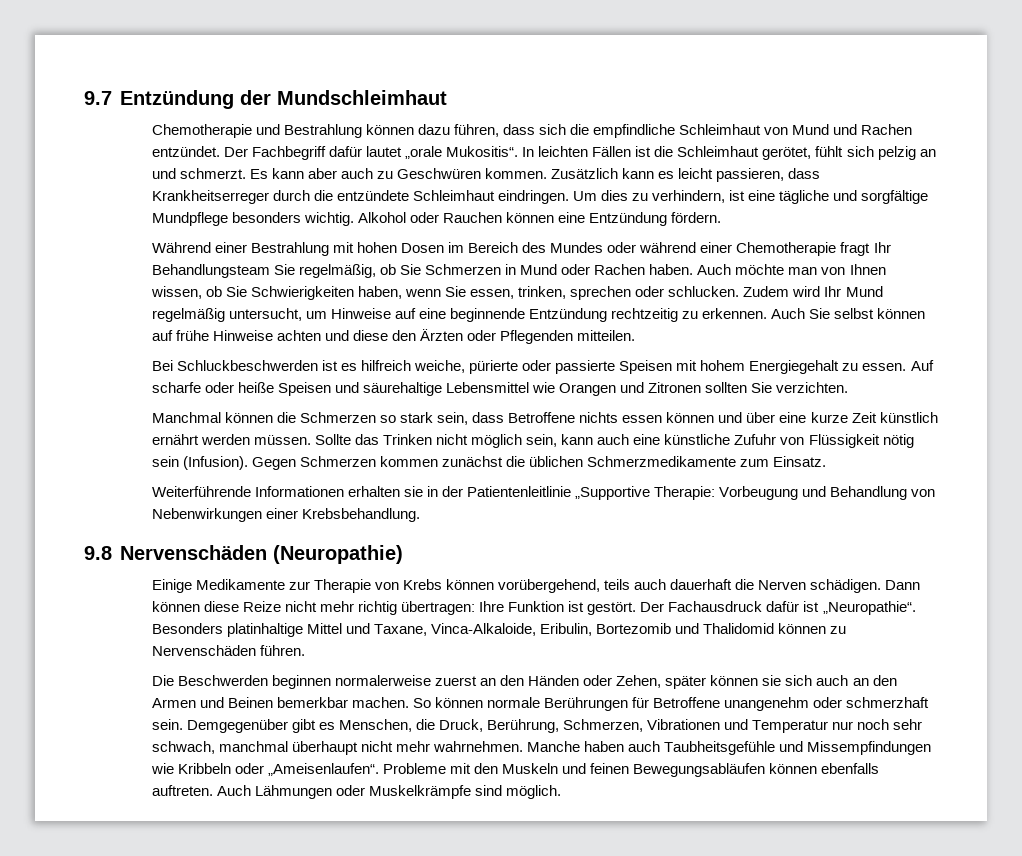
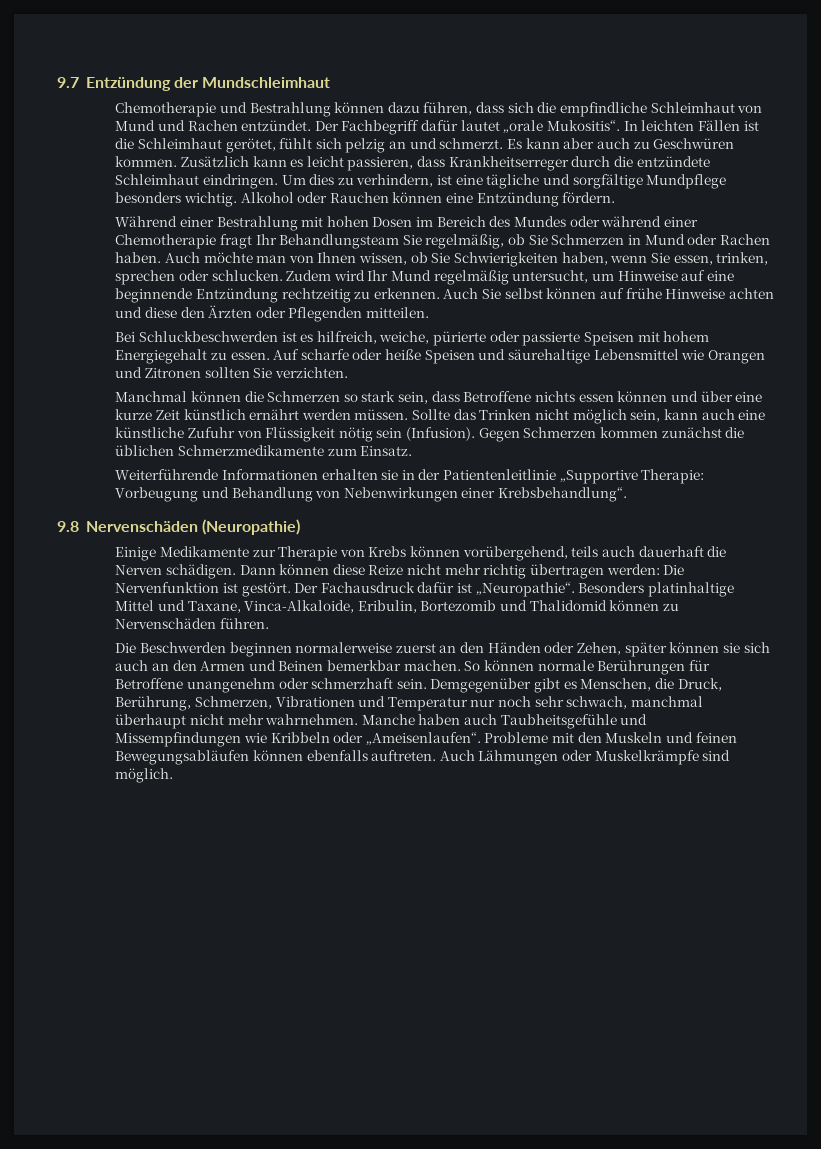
[360,360,411,371] hilfreich -> [316,331,377,344] hilfreich,
[301,508,420,522] Krebsbehandlung. -> [498,487,628,502] Krebsbehandlung“.
[401,601,565,615] übertragen: Ihre Funktion -> [530,564,685,579] [115,582,220,593] übertragen werden: Die Nervenfunktion

